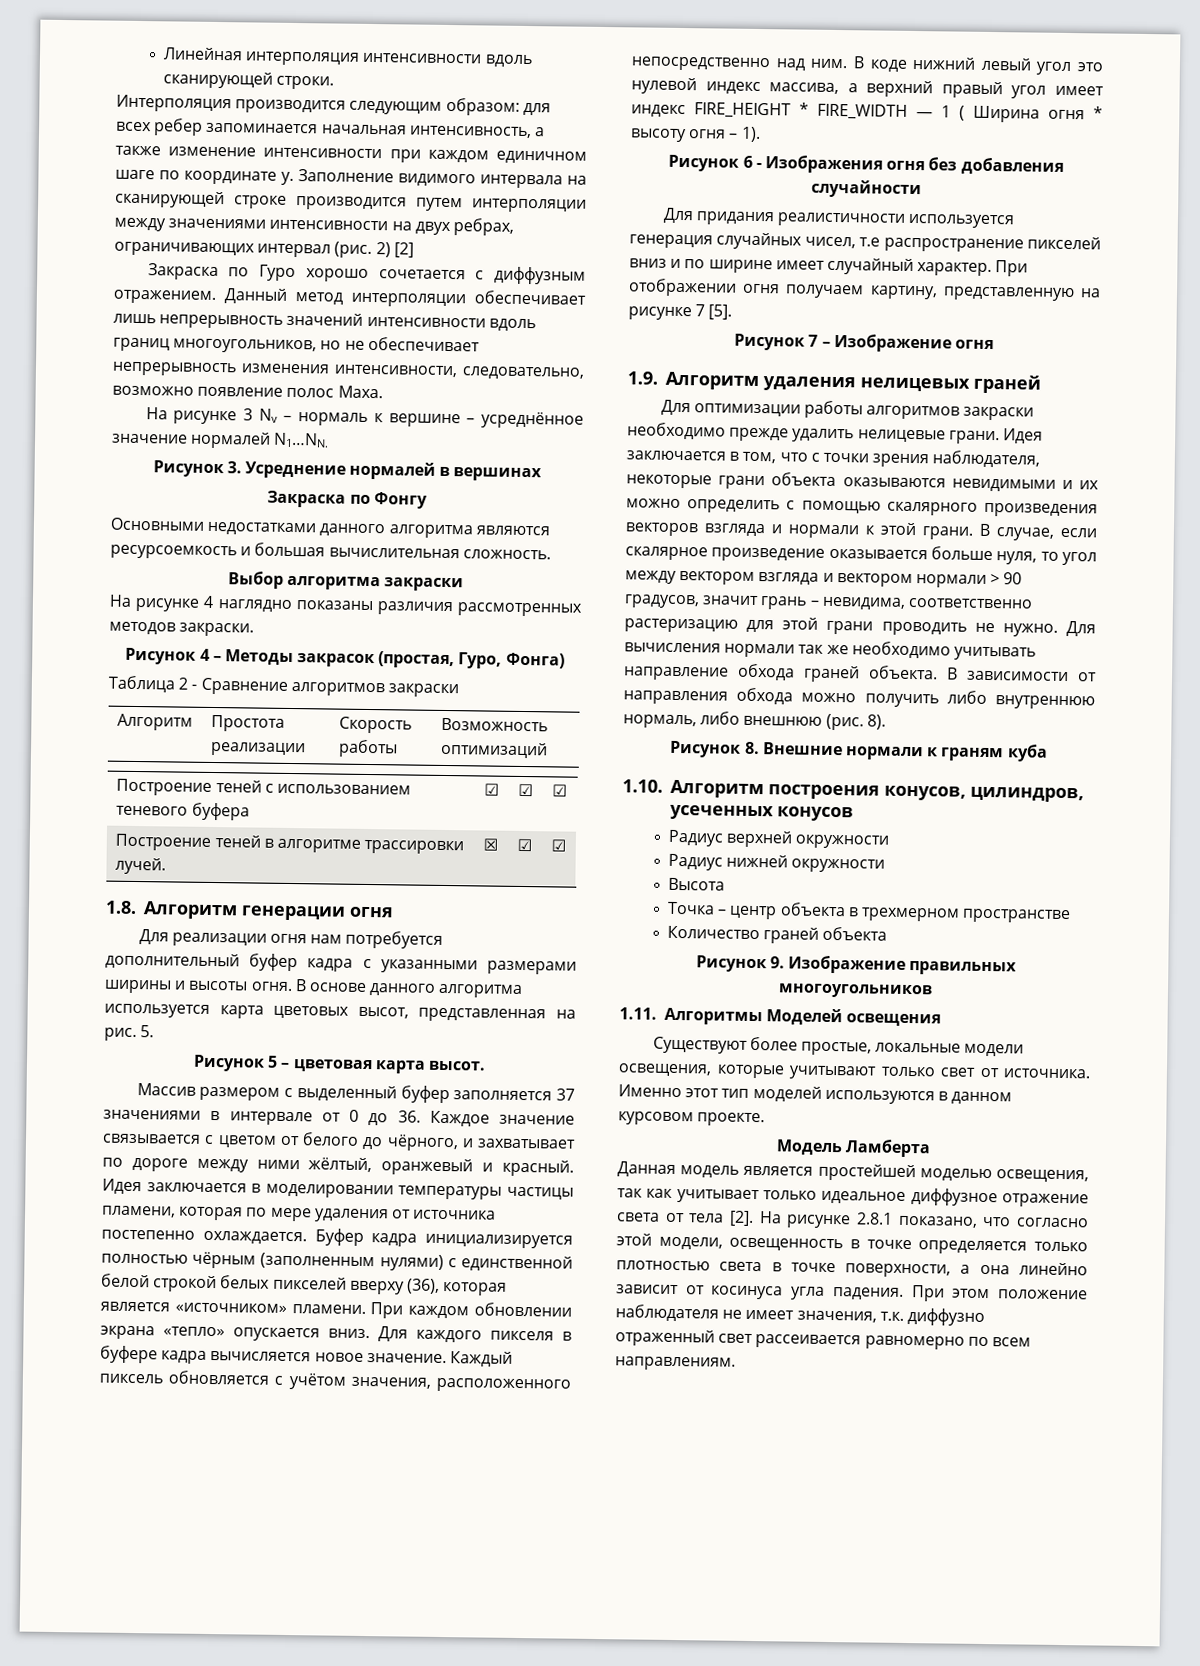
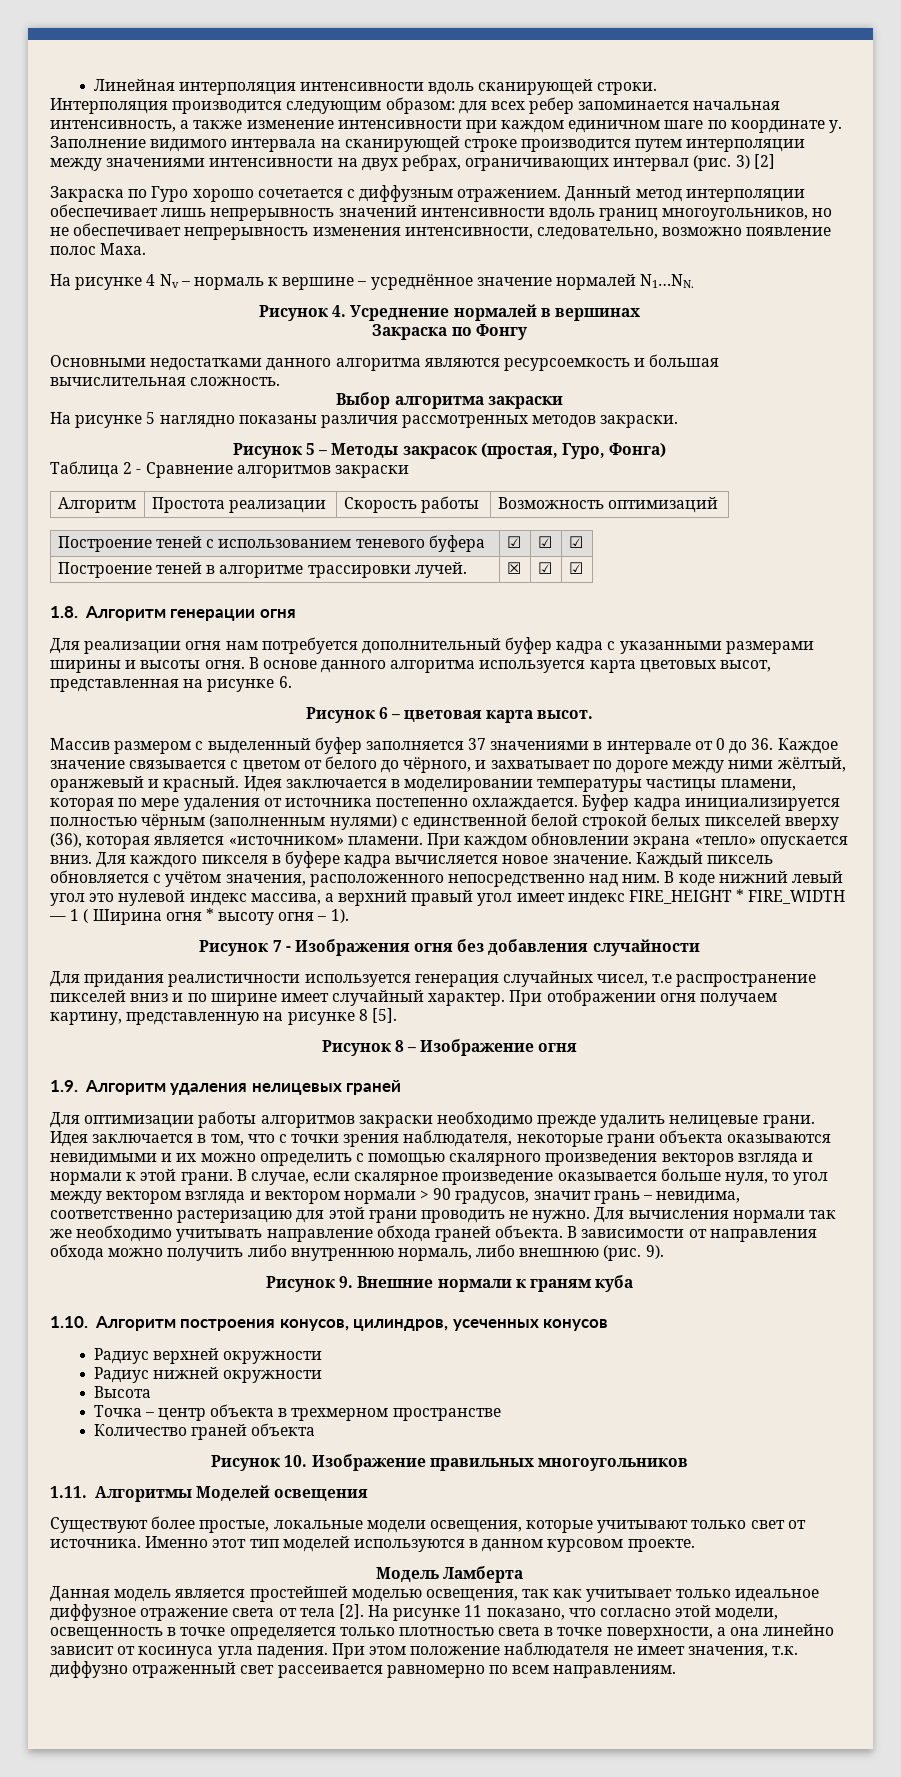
[375,242,391,258] 2) -> [735,155,750,169] 3)
[243,408,254,421] 3 -> [146,274,156,286] 4
[226,461,242,474] 3. -> [332,305,347,317] 4.
[203,595,215,608] 4 -> [146,412,156,424] 5
[199,648,210,661] 4 -> [306,443,316,455] 5
[104,1025,155,1042] [193,1054,279,1072] рис. 5. // Рисунок 5 -> [207,676,292,692] [305,707,388,723] рисунке 6. // Рисунок 6
[742,155,753,168] 6 -> [272,940,282,952] 7
[695,304,706,317] 7 -> [358,1009,368,1021] 8
[808,334,819,347] 7 -> [394,1040,404,1052] 8
[866,714,886,730] [669,740,760,758] 8). // Рисунок 8. -> [645,1245,664,1259] [265,1276,354,1292] 9). // Рисунок 9.
[769,956,785,969] 9. -> [284,1455,308,1467] 10.
[856,1212,893,1225] 2.8.1 -> [464,1605,483,1617] 11

